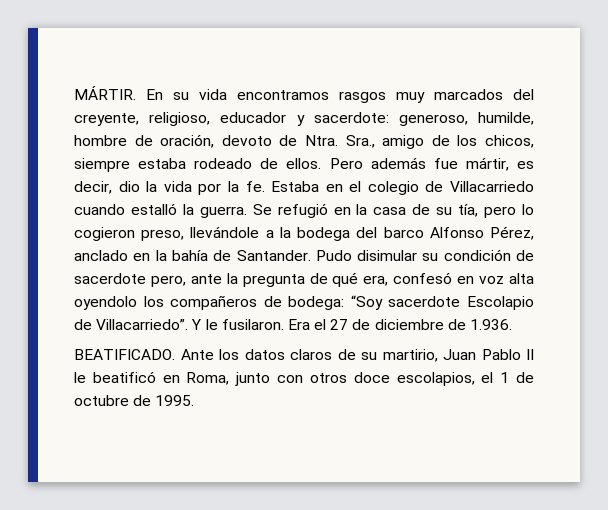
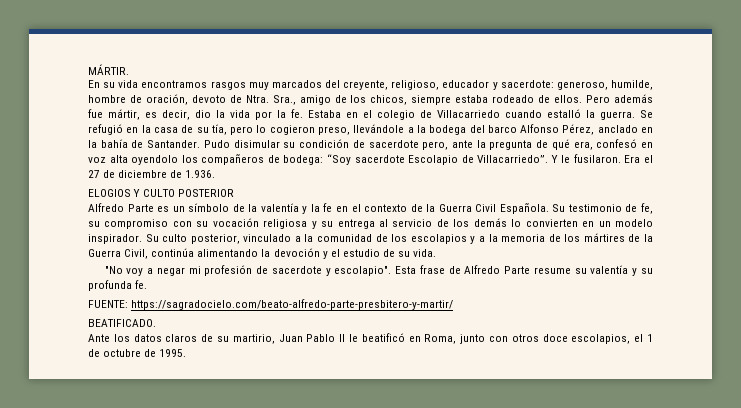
(136, 93) none -> (129, 69) //
(513, 324) none -> [88,189,235,197] [88,203,653,214] [88,218,654,229] [88,233,653,244] [88,248,437,259] [104,265,653,276] [88,280,148,291] [88,299,454,310] // ELOGIOS Y CULTO POSTERIOR // Alfredo Parte es un símbolo de la valentía y la fe en el contexto de la Guerra Civil Española. Su testimonio de fe, su compromiso con su vocación religiosa y su entrega al servicio de los demás lo convierten en un modelo inspirador. Su culto posterior, vinculado a la comunidad de los escolapios y a la memoria de los mártires de la Guerra Civil, continúa alimentando la devoción y el estudio de su vida. // "No voy a negar mi profesión de sacerdote y escolapio". Esta frase de Alfredo Parte resume su valentía y su profunda fe. // FUENTE: https://sagradocielo.com/beato-alfredo-parte-presbitero-y-martir/
(175, 354) none -> (156, 323) //

